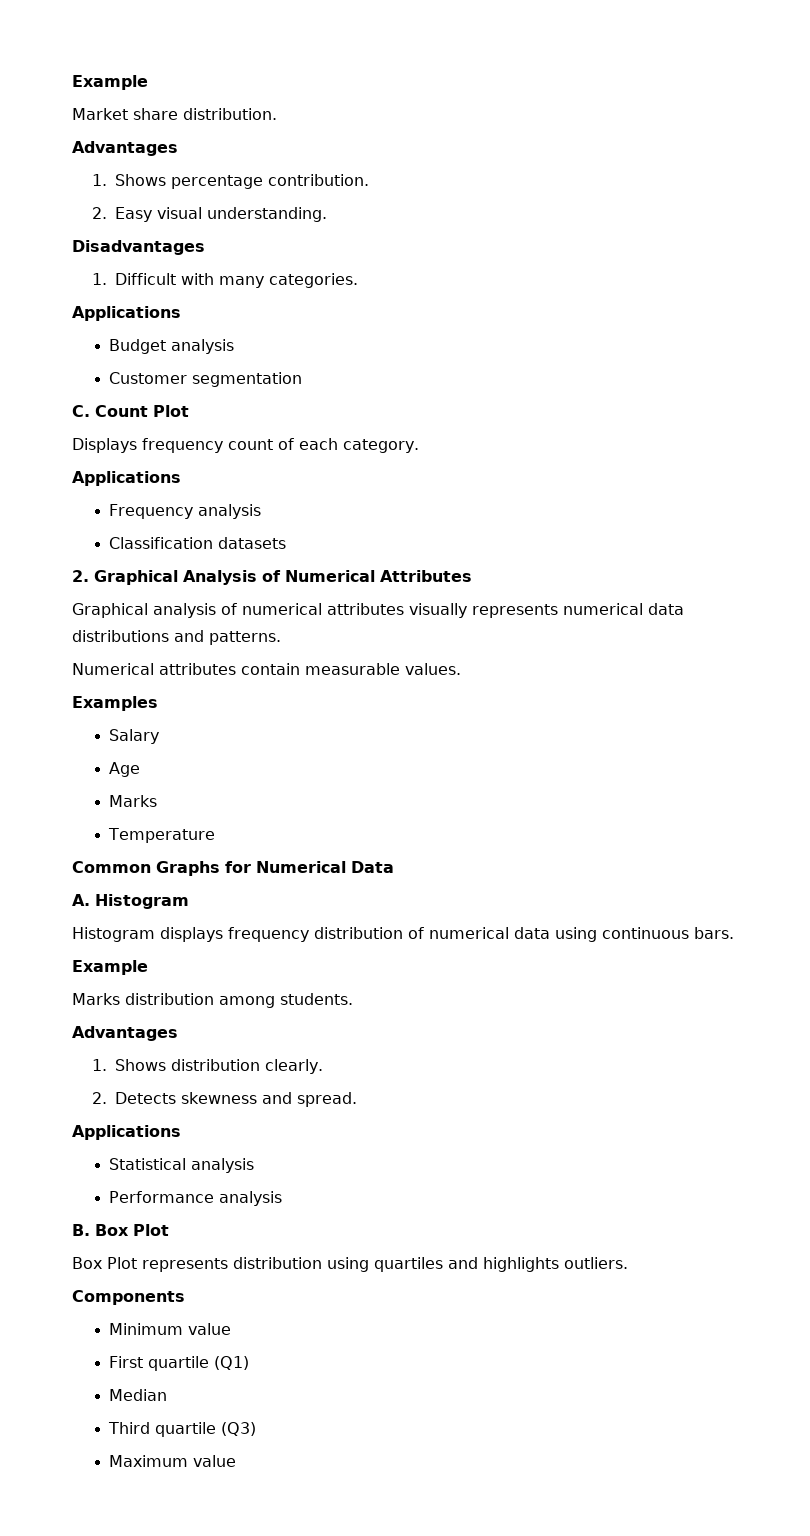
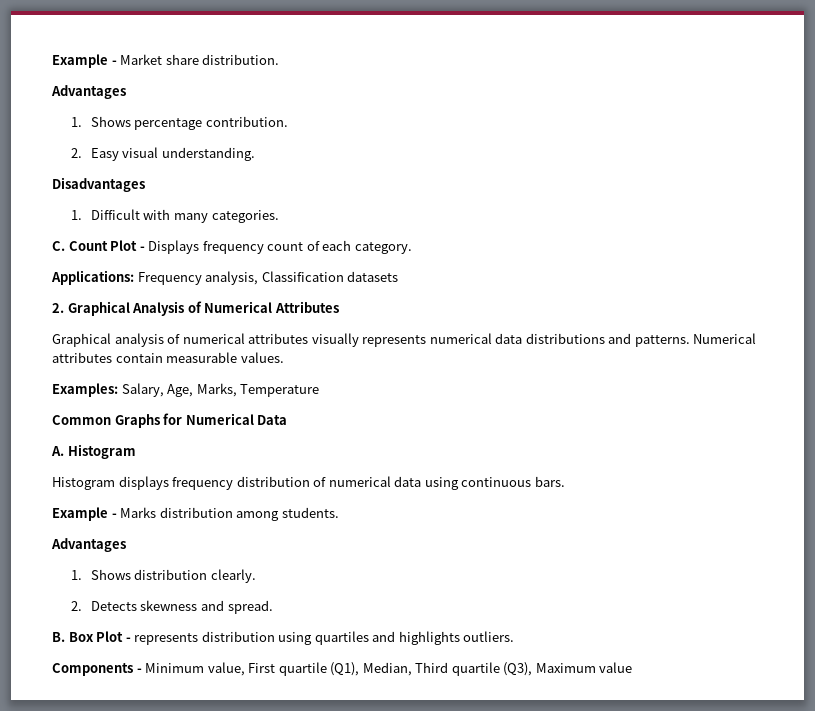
[72,75,148,90] Example // -> [52,54,117,68] Example -
[72,306,181,321] [109,339,235,354] [109,372,303,387] // Applications // Budget analysis // Customer segmentation -> (279, 216) none
(189, 411) // -> [139,246,145,251] -
[72,471,181,486] [109,504,262,519] Applications // Frequency analysis // -> [51,270,259,285] Applications: Frequency analysis,
(281, 638) // -> (690, 341) none
[72,696,158,711] [109,729,160,744] [109,762,141,777] [109,795,158,807] Examples // Salary // Age // Marks // -> [52,383,237,397] Examples: Salary, Age, Marks,
(148, 967) // -> [111,513,117,518] -
[72,1125,181,1140] [109,1158,255,1173] [109,1191,283,1206] // Applications // Statistical analysis // Performance analysis -> (273, 607) none
[72,1257,137,1269] // Box Plot -> [125,637,131,642] -
[109,1323,232,1335] [109,1356,250,1371] [109,1389,168,1401] // Minimum value // First quartile (Q1) // Median // -> [136,662,412,676] - Minimum value, First quartile (Q1), Median,
[221,1422,257,1436] (Q3) // -> [503,662,533,676] (Q3),

